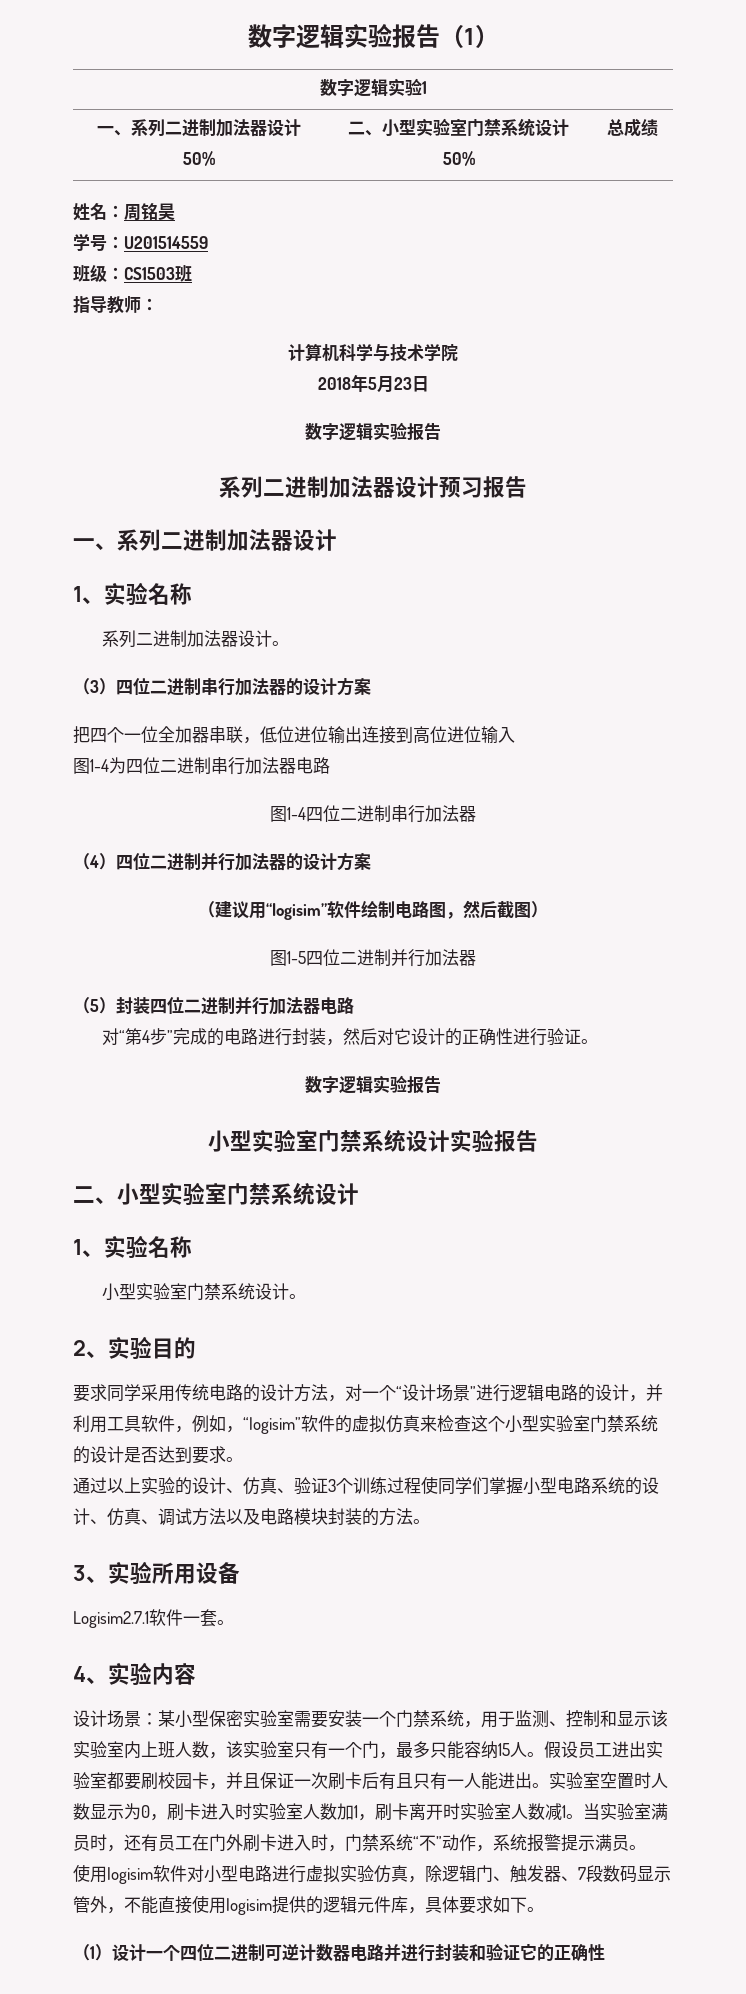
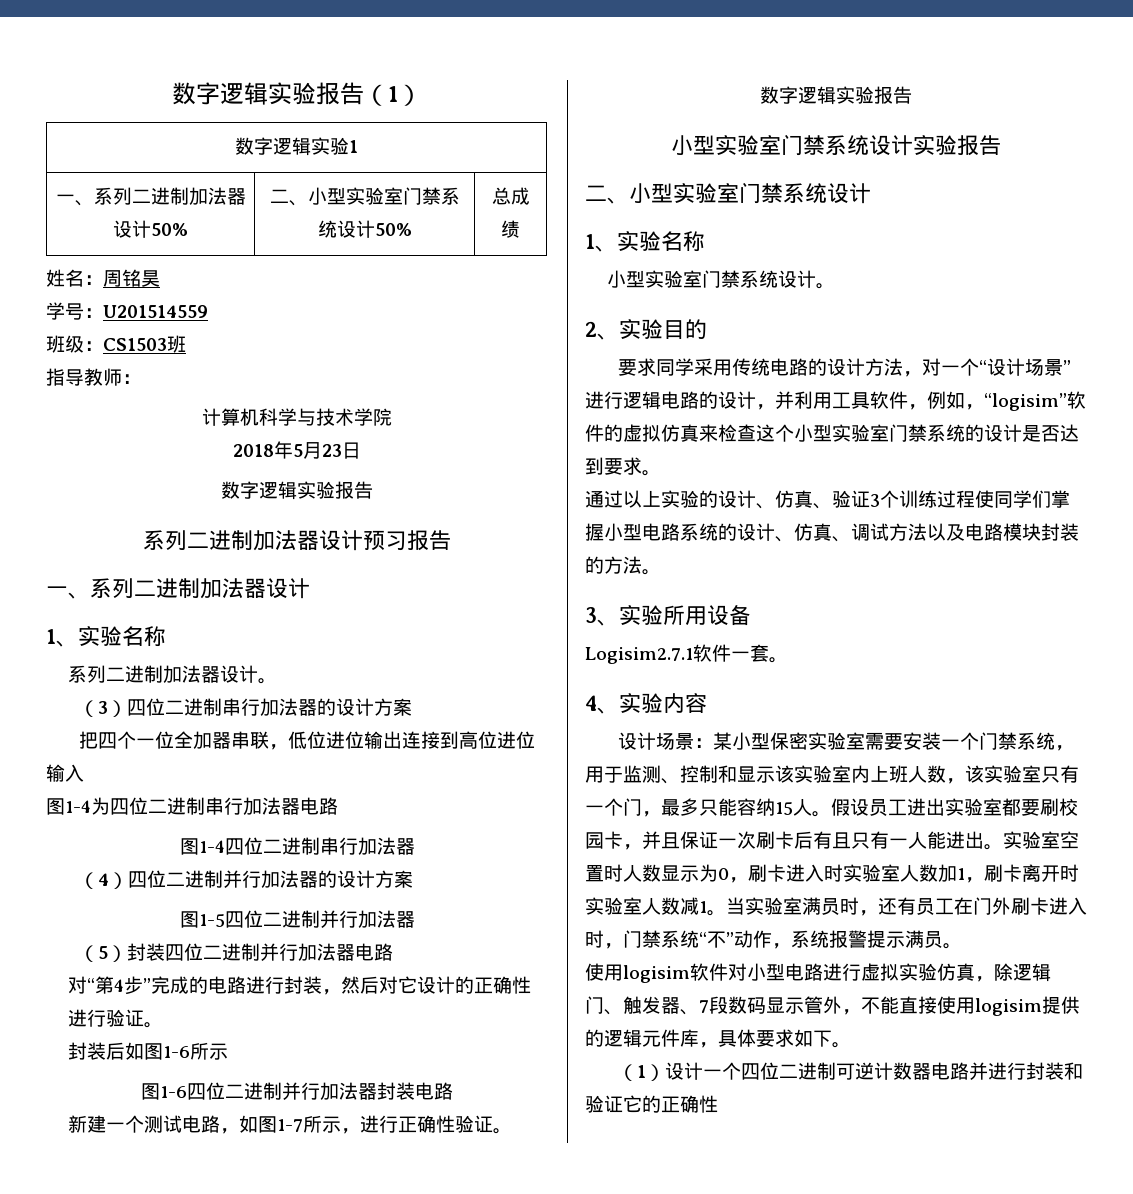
[198,900,548,920] // （建议用“logisim”软件绘制电路图，然后截图） -> (413, 879) none
(599, 1041) none -> [67,1042,228,1060] [141,1082,453,1100] [67,1115,512,1134] // 封装后如图1-6所示 // 图1-6四位二进制并行加法器封装电路 // 新建一个测试电路，如图1-7所示，进行正确性验证。

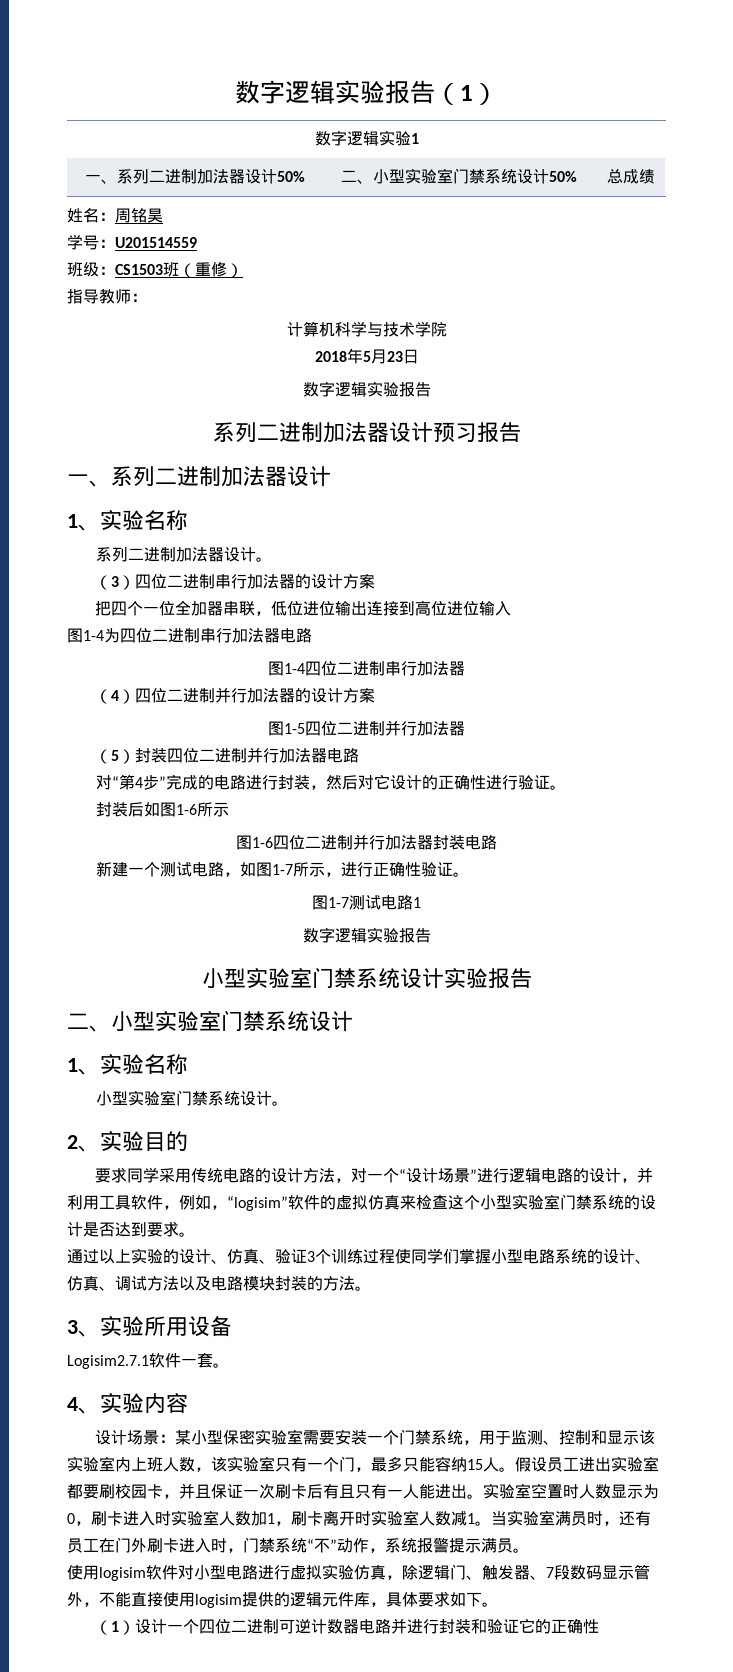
(186, 344) none -> [179,261,243,278] （重修）
(512, 1131) none -> [312,895,421,910] // 图1-7测试电路1

